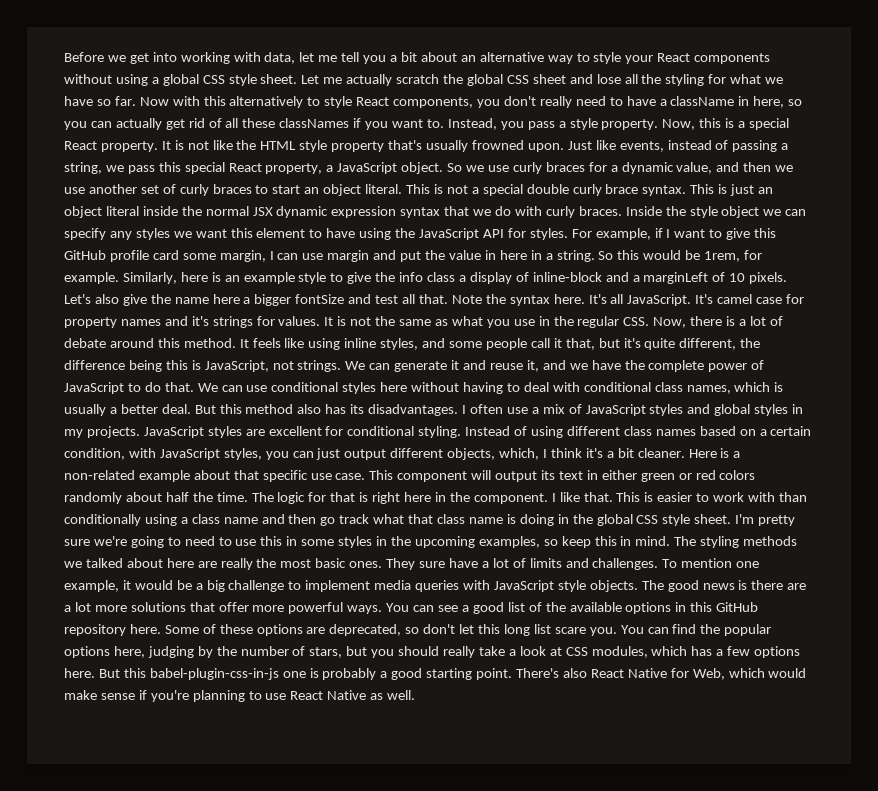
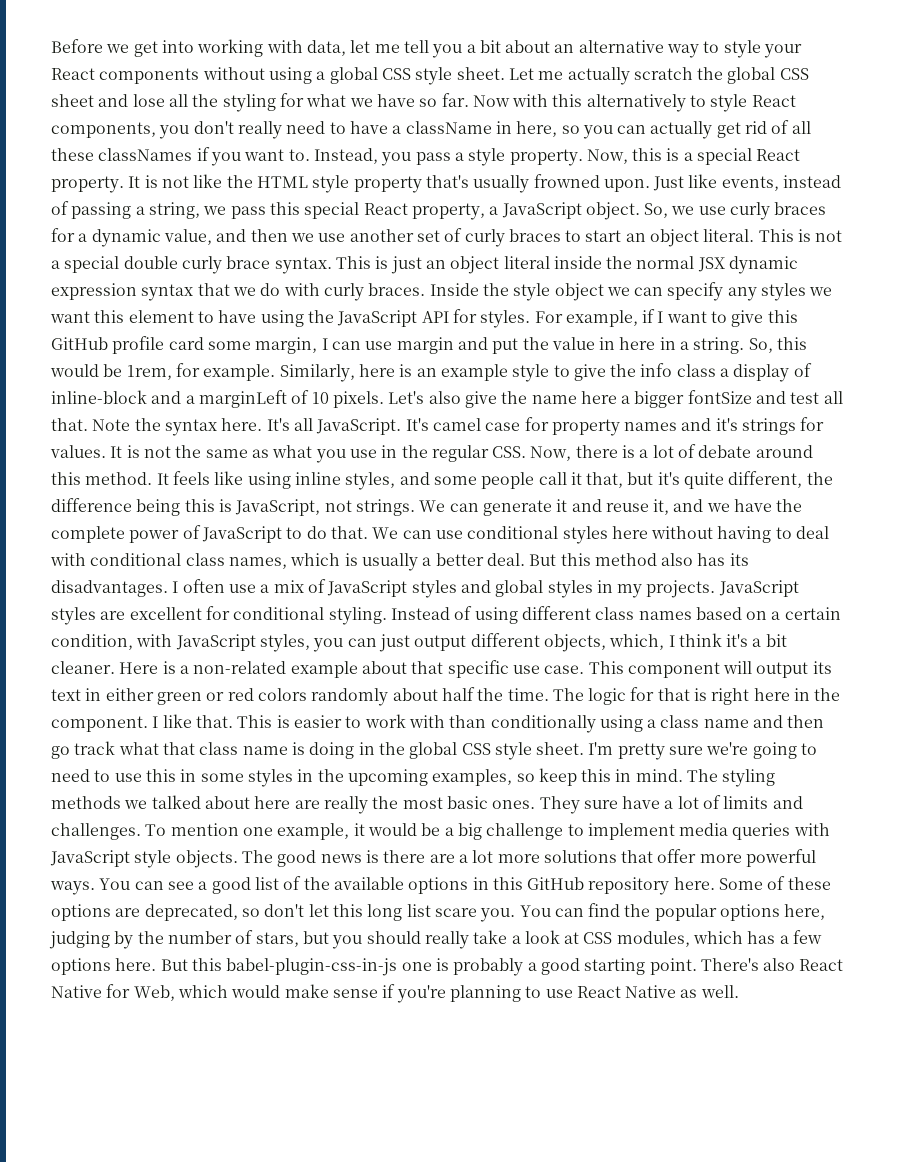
[447,163,463,172] So -> [644,203,669,218] So,
[598,251,614,260] So -> [748,338,773,353] So,

